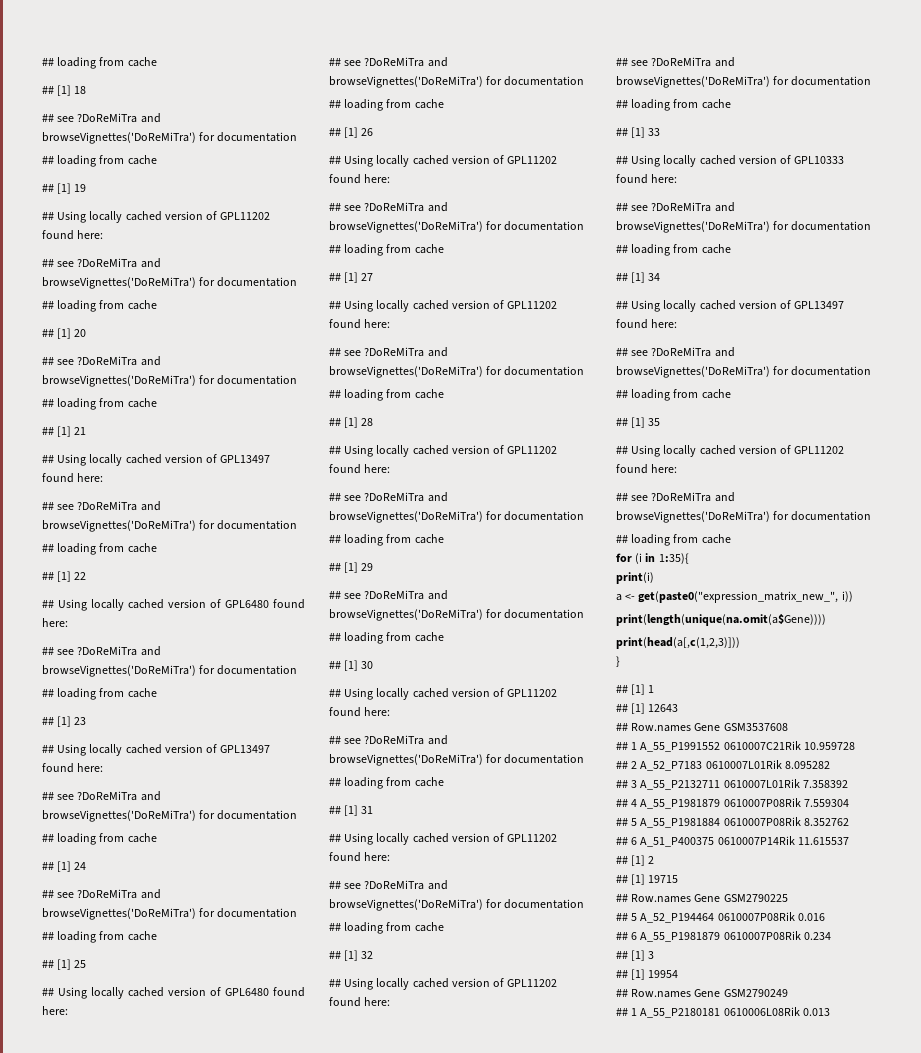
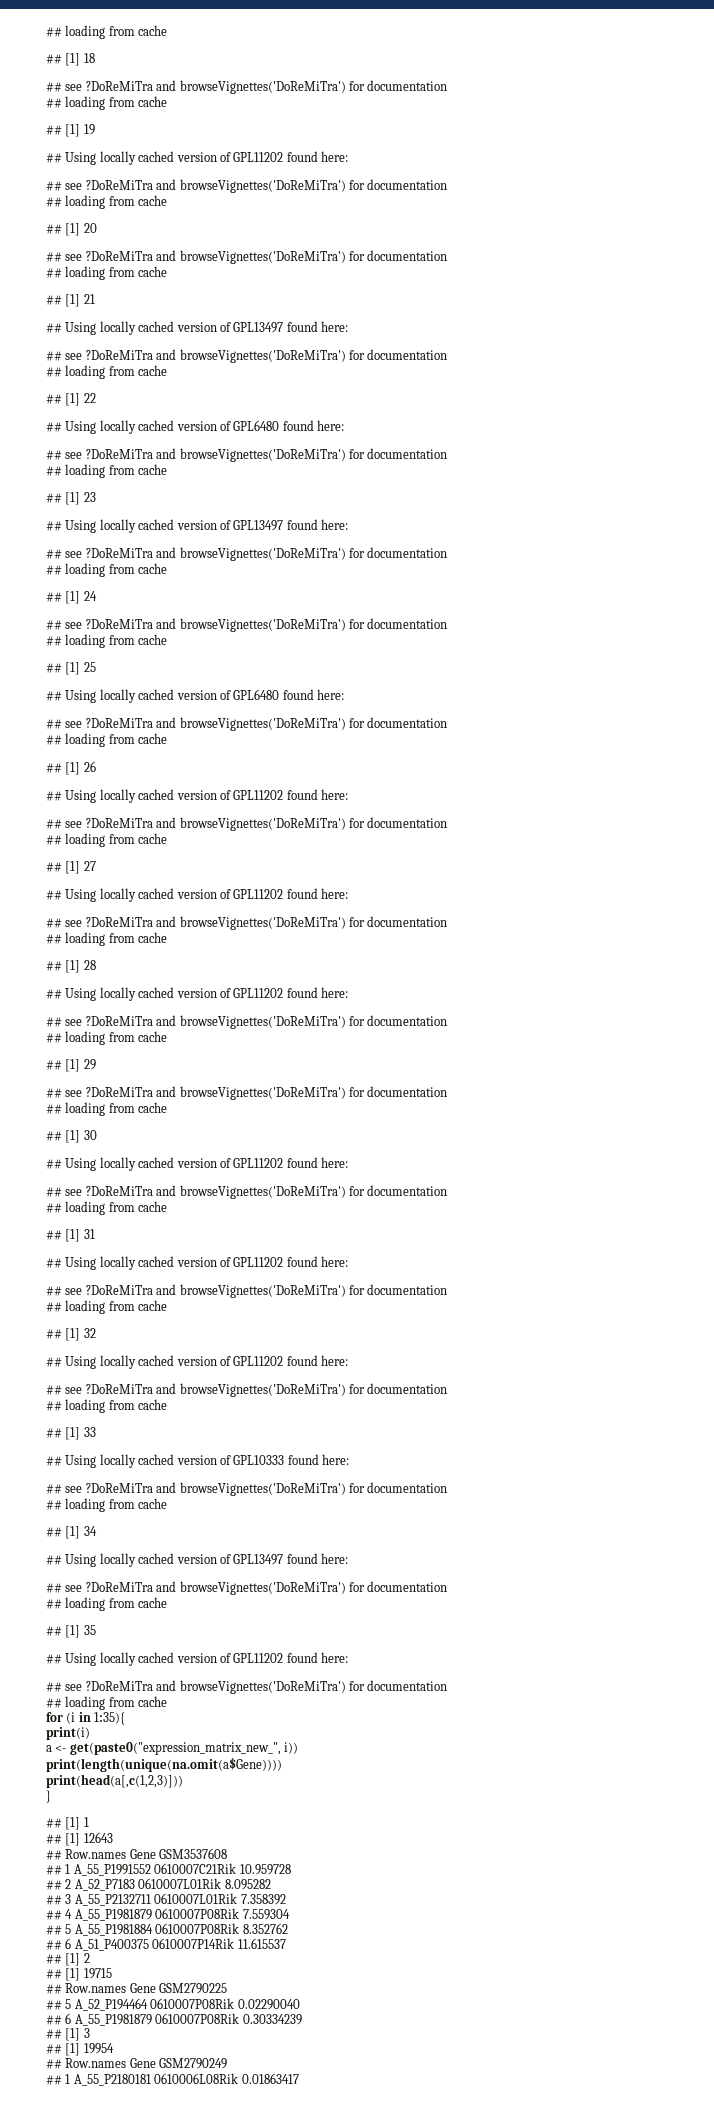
[797,913,825,921] 0.016 -> [237,1999,300,2010] 0.02290040
[803,932,831,940] 0.234 -> [242,2014,302,2025] 0.30334239
[802,1008,830,1016] 0.013 -> [241,2073,299,2084] 0.01863417

